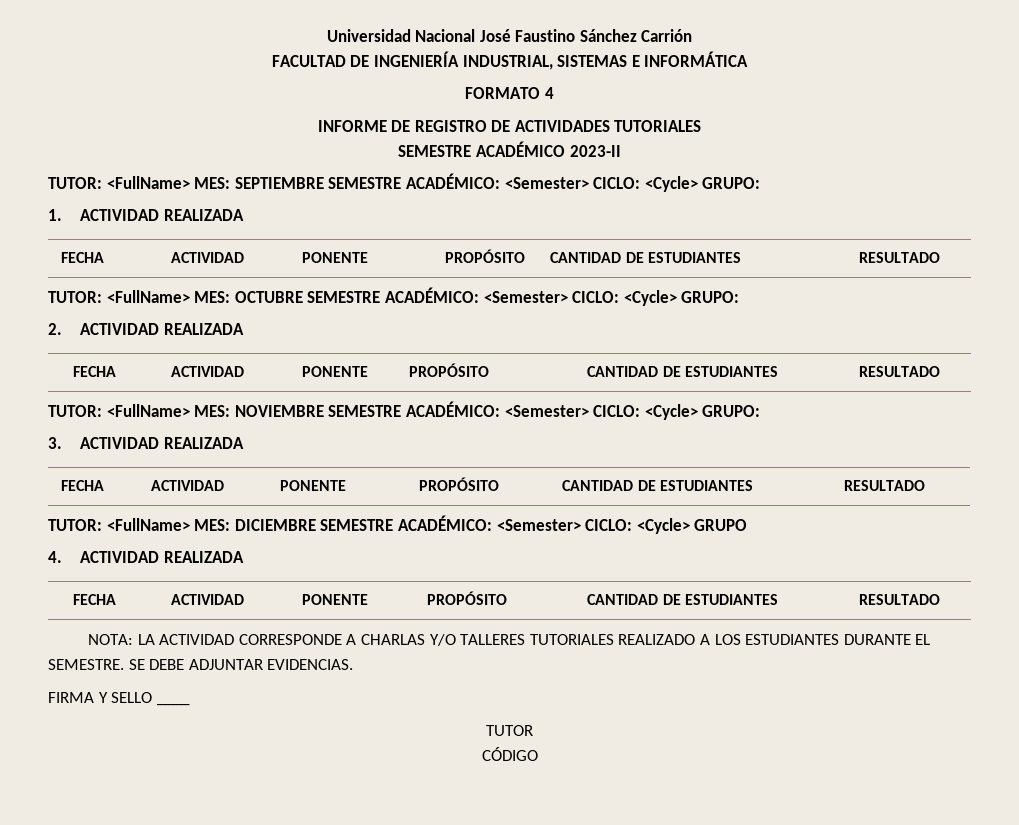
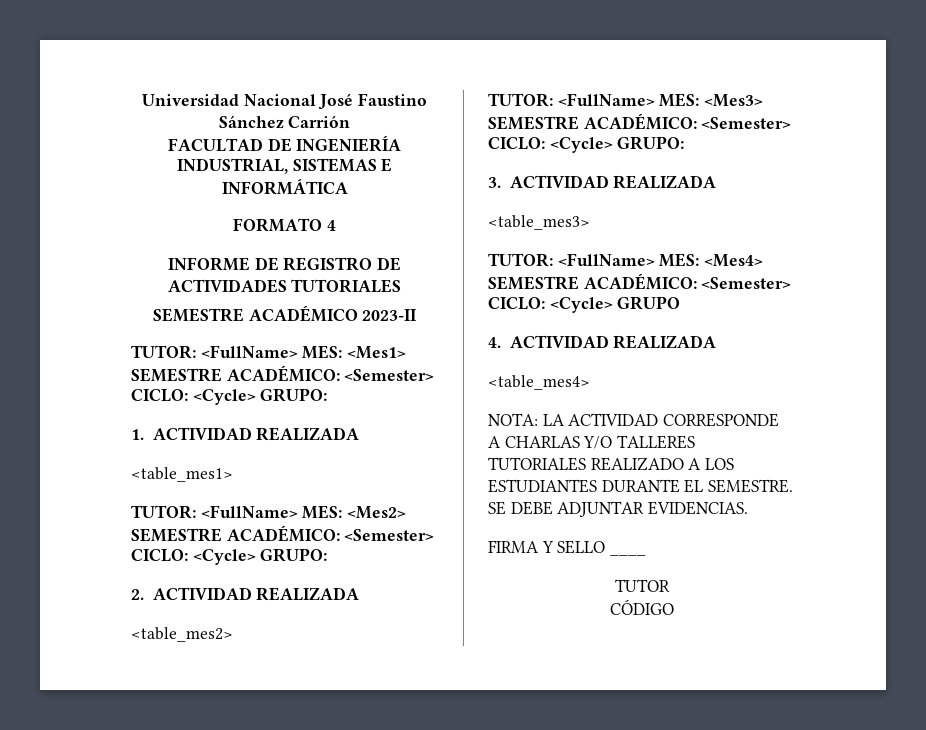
[234,177,324,189] SEPTIEMBRE -> [347,346,407,359] <Mes1>
[61,252,105,263] [170,252,244,263] [302,252,368,263] [444,249,525,263] [550,252,741,263] [858,252,940,263] [48,290,303,303] // FECHA | ACTIVIDAD | PONENTE | PROPÓSITO | CANTIDAD DE ESTUDIANTES | RESULTADO // TUTOR: <FullName> MES: OCTUBRE -> [131,467,233,482] [131,505,407,519] // <table_mes1> // TUTOR: <FullName> MES: <Mes2>
[73,366,116,377] [170,366,244,377] [302,366,368,377] [409,363,490,377] [587,366,778,377] [858,366,940,377] [48,404,324,417] // FECHA | ACTIVIDAD | PONENTE | PROPÓSITO | CANTIDAD DE ESTUDIANTES | RESULTADO // TUTOR: <FullName> MES: NOVIEMBRE -> [131,627,233,642] [488,93,764,107] // <table_mes2> // TUTOR: <FullName> MES: <Mes3>
[61,480,105,491] [151,480,225,491] [280,480,347,491] [418,477,499,491] [562,480,753,491] [844,480,926,491] [48,518,316,531] // FECHA | ACTIVIDAD | PONENTE | PROPÓSITO | CANTIDAD DE ESTUDIANTES | RESULTADO // TUTOR: <FullName> MES: DICIEMBRE -> [488,215,590,230] [488,253,764,267] // <table_mes3> // TUTOR: <FullName> MES: <Mes4>
[73,594,116,605] [170,594,244,605] [302,594,368,605] [427,591,507,605] [587,594,778,605] [858,594,940,605] // FECHA | ACTIVIDAD | PONENTE | PROPÓSITO | CANTIDAD DE ESTUDIANTES | RESULTADO -> [488,375,590,390] // <table_mes4>

